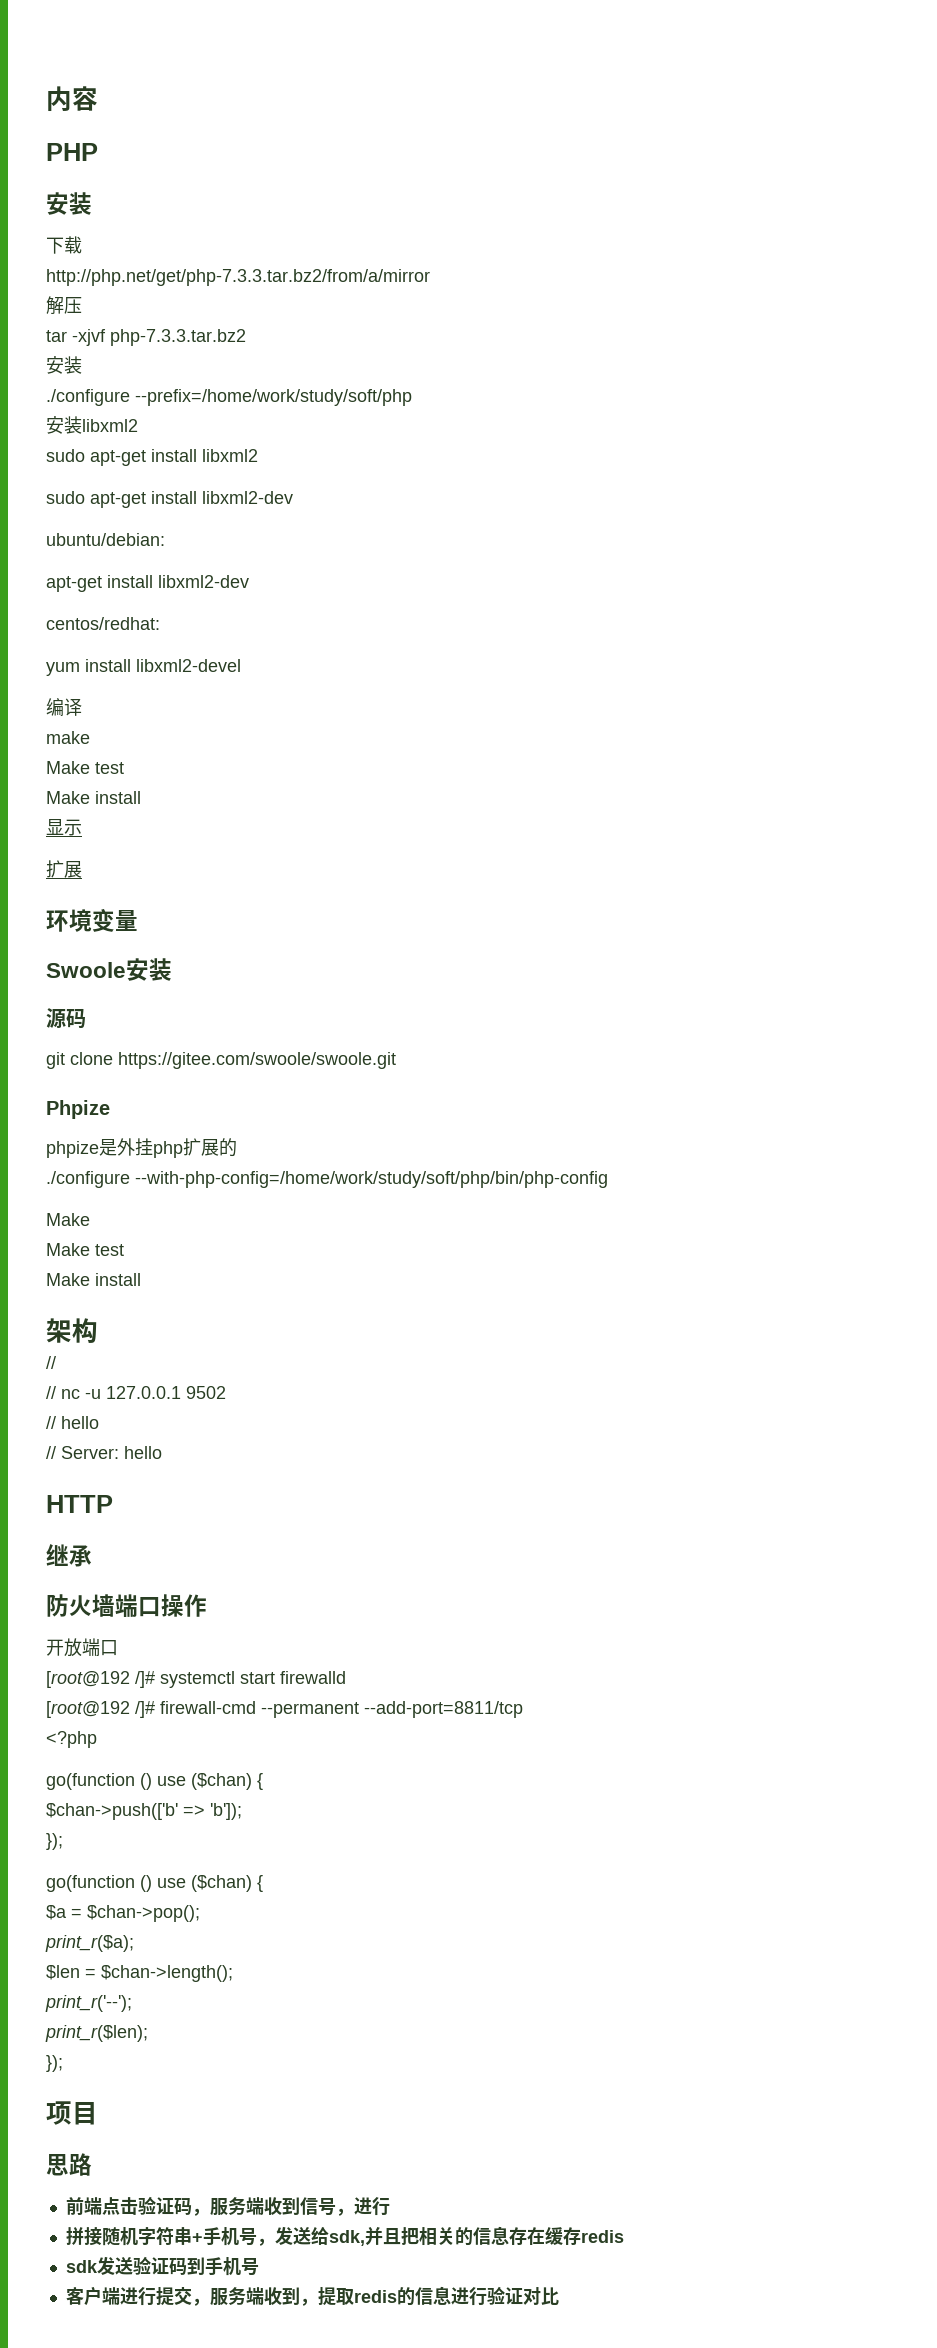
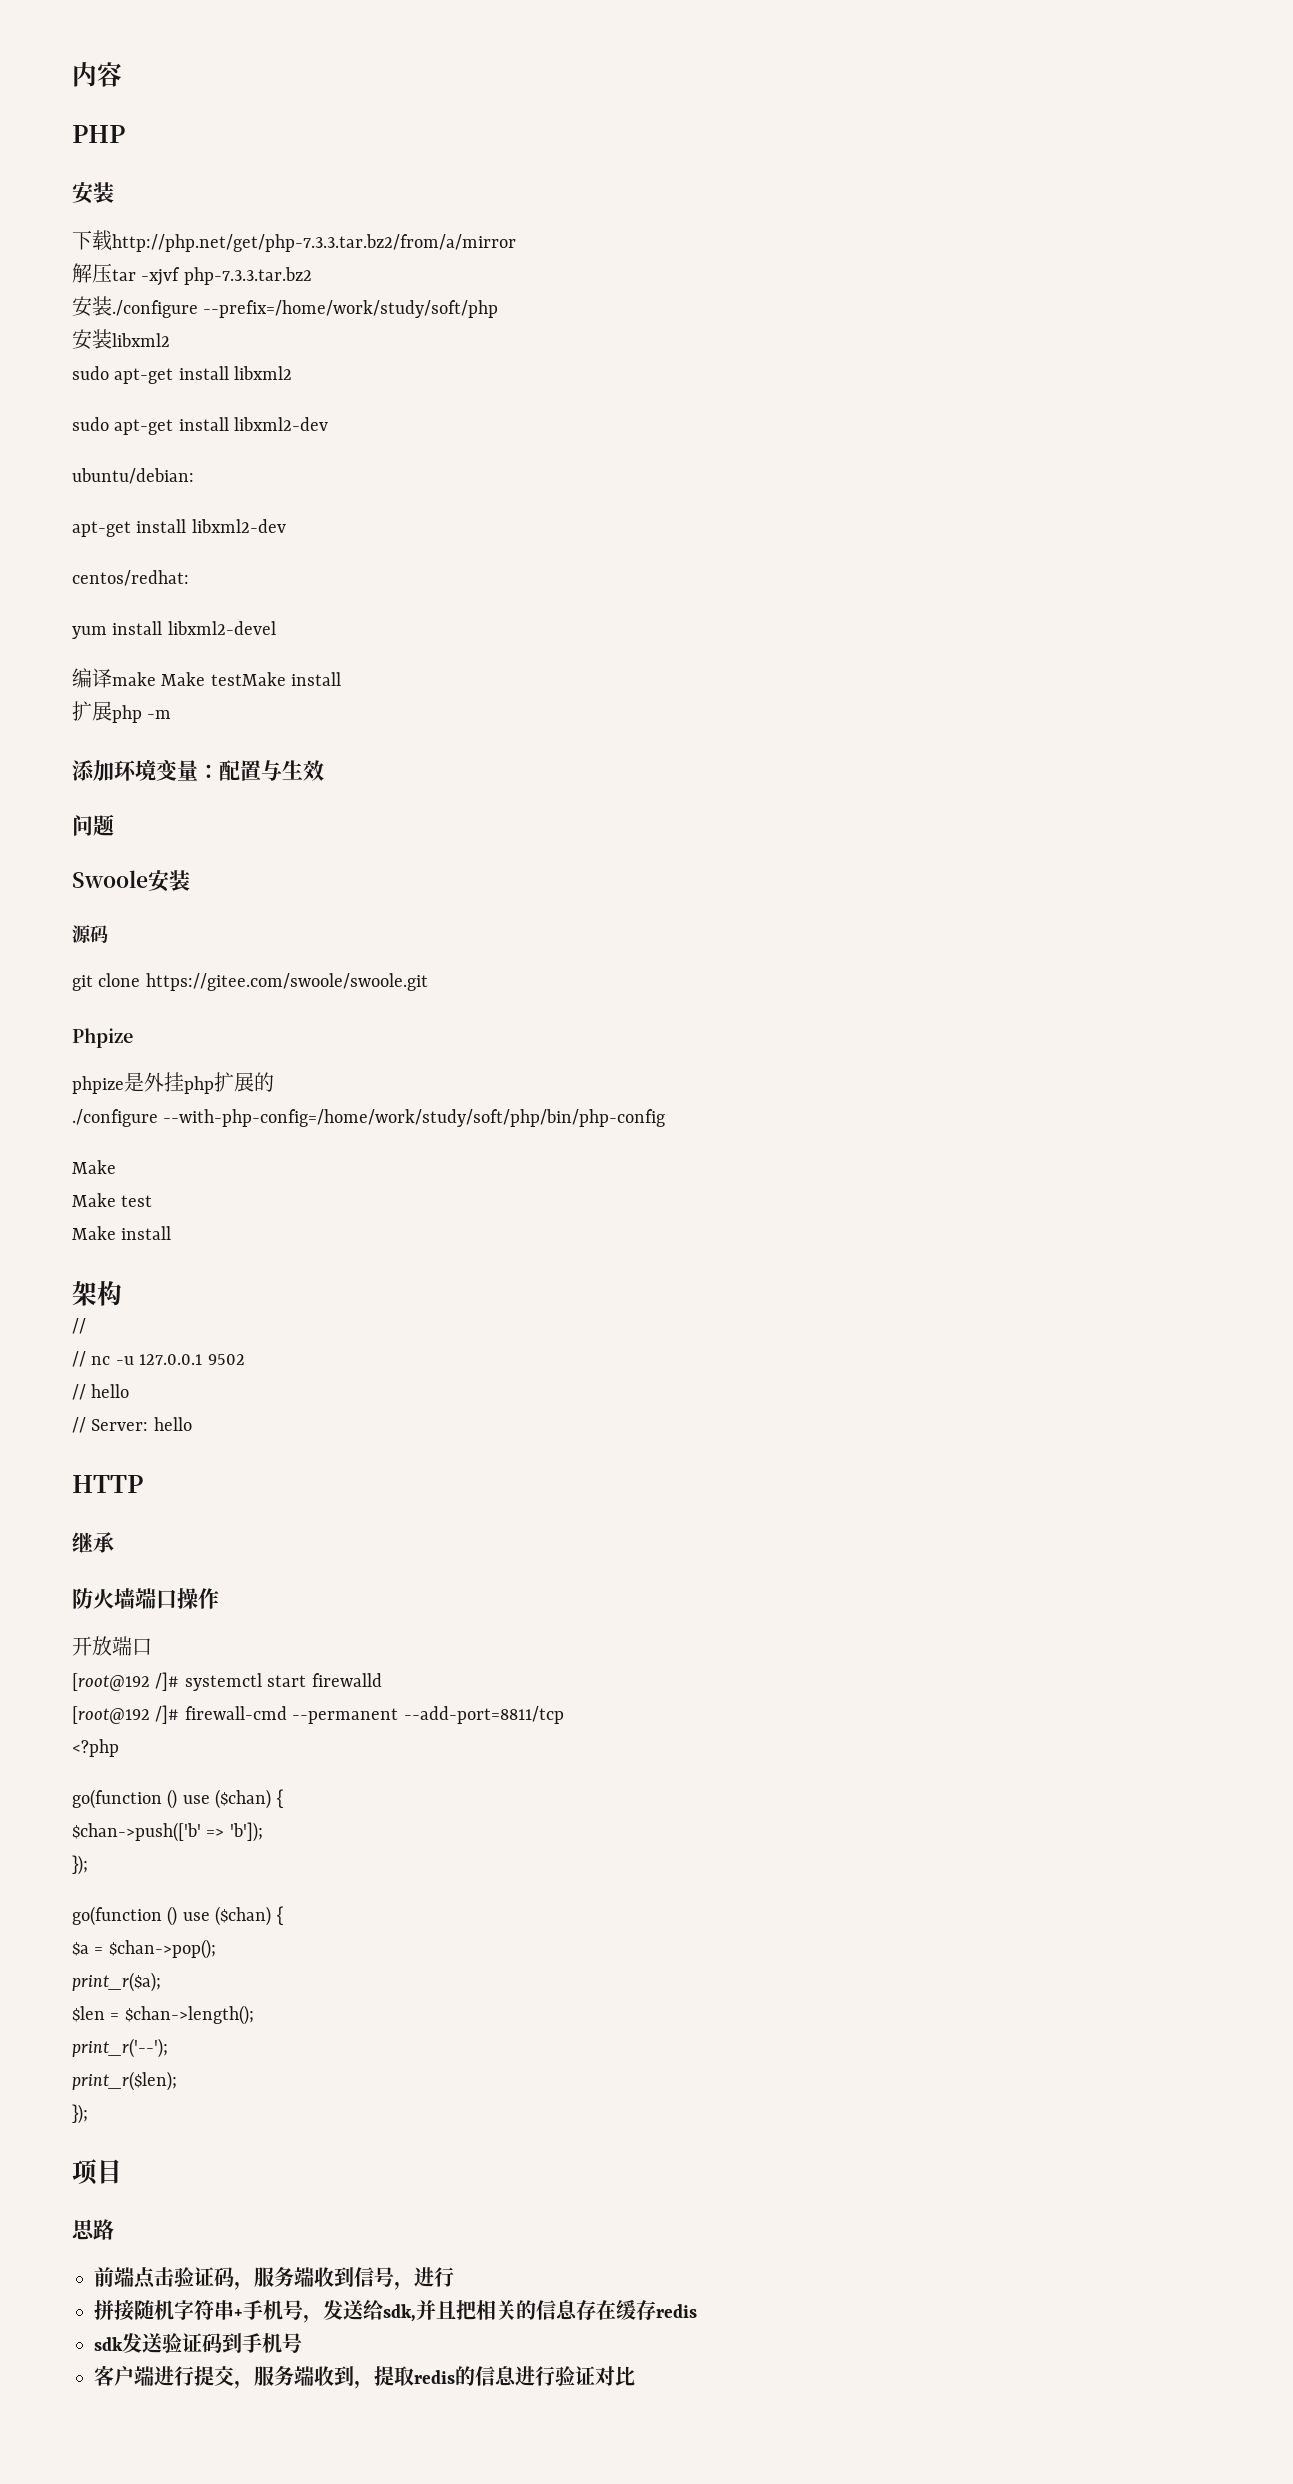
(82, 245) // -> (112, 240) none
(82, 305) // -> (112, 273) none
(82, 365) // -> (112, 306) none
(82, 707) // -> (112, 678) none
[46,761,124,774] [46,791,141,804] [46,819,82,836] [46,860,82,878] // Make test // Make install // 显示 // 扩展 // -> [161,672,342,686] [72,701,172,723] [72,760,114,781] Make testMake install // 扩展php -m // 添加
(138, 920) none -> [198,760,324,781] [72,814,114,836] ：配置与生效 // 问题

